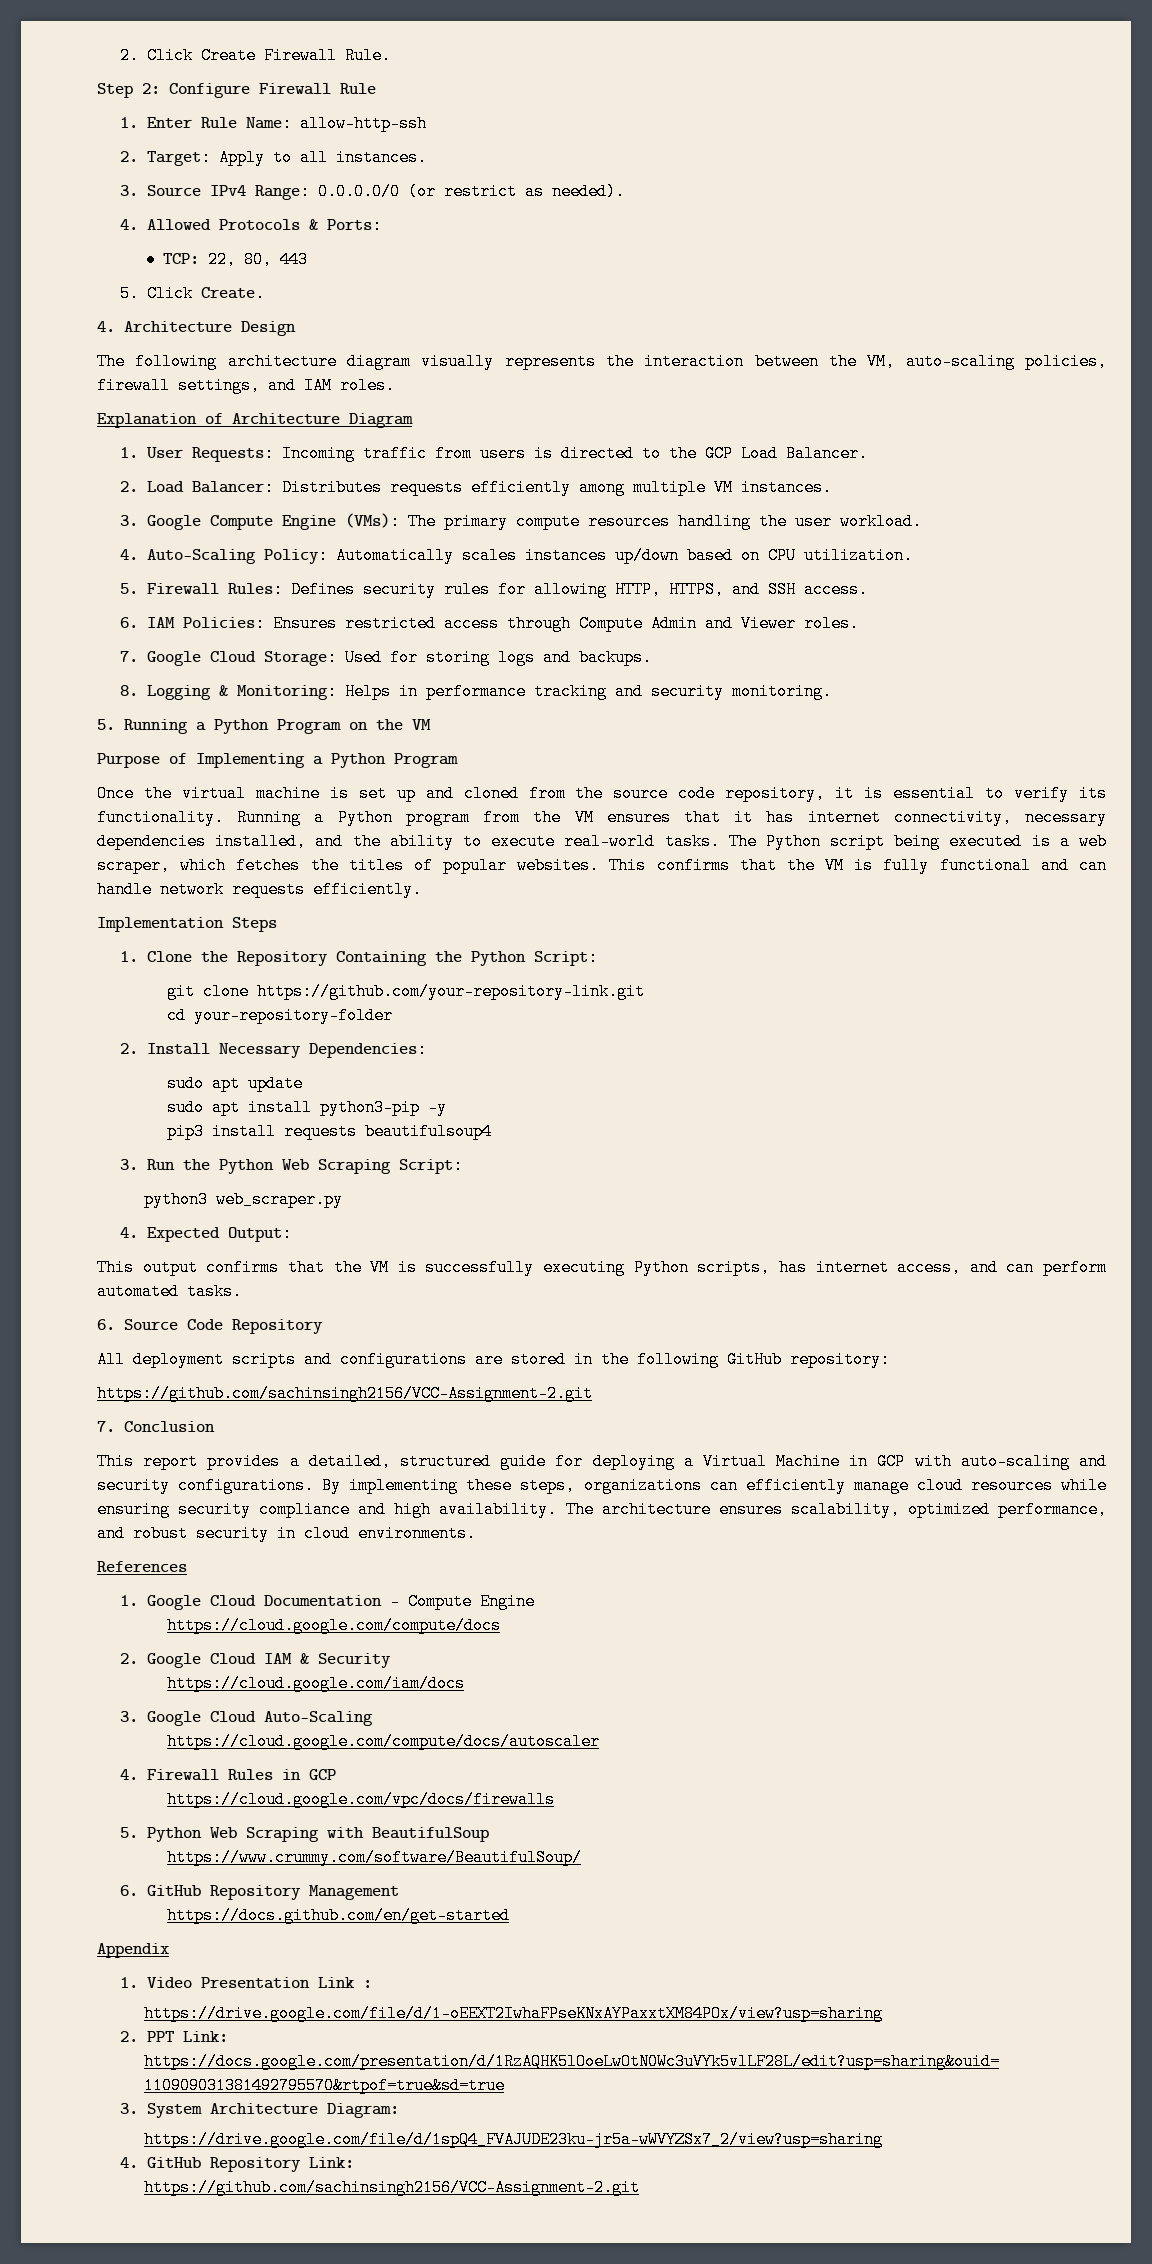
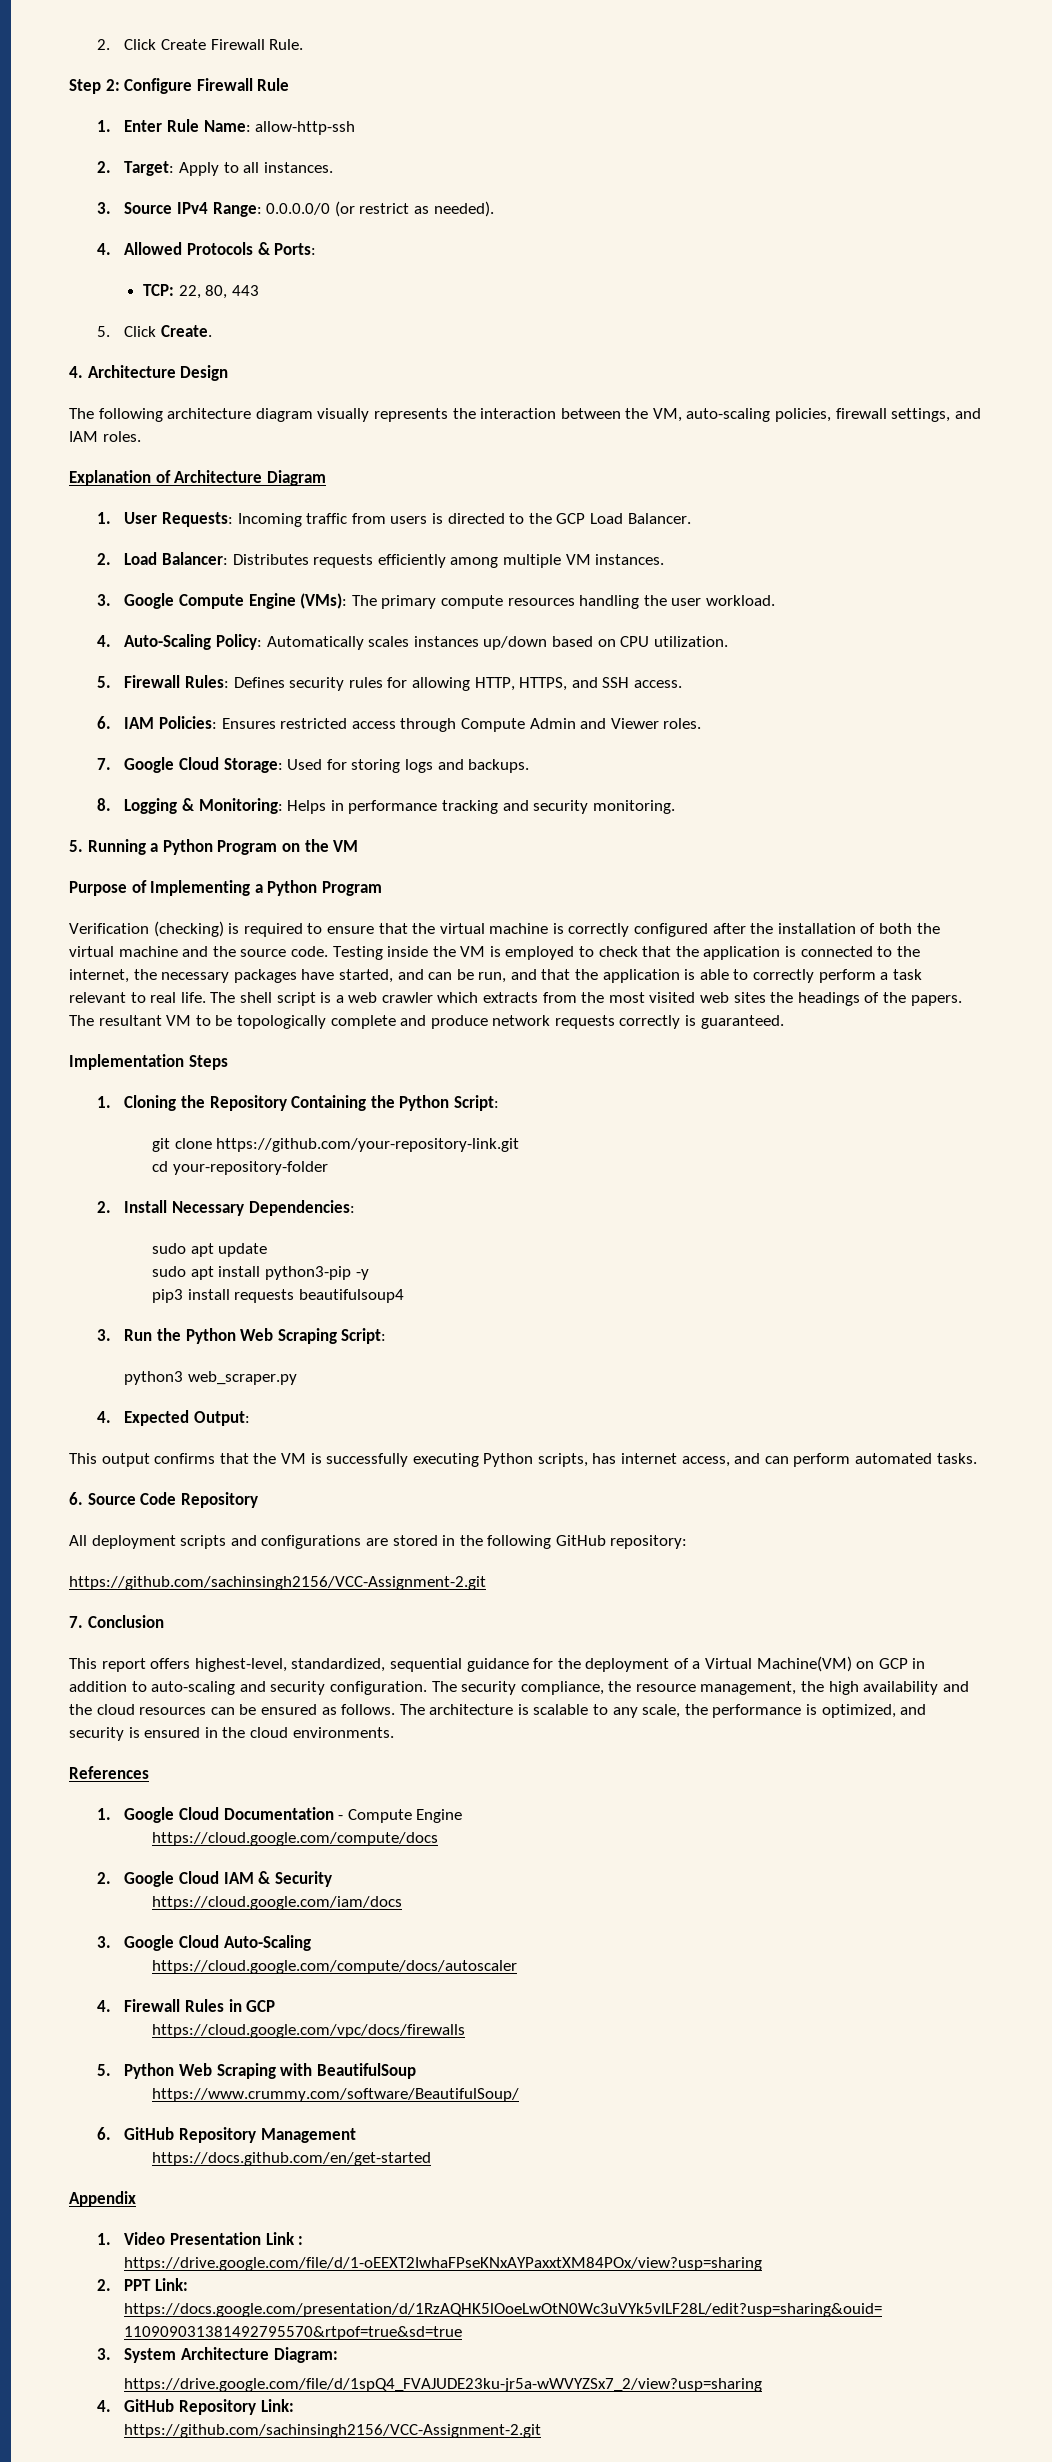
[97,785,1107,802] [97,809,1107,826] [97,833,1107,850] [97,857,1107,874] [97,881,422,898] Once the virtual machine is set up and cloned from the source code repository, it is essential to verify its functionality. Running a Python program from the VM ensures that it has internet connectivity, necessary dependencies installed, and the ability to execute real-world tasks. The Python script being executed is a web scraper, which fetches the titles of popular websites. This confirms that the VM is fully functional and can handle network requests efficiently. -> [69,921,940,937] [69,946,920,960] [69,969,922,983] [69,992,962,1006] [69,1015,784,1029] Verification (checking) is required to ensure that the virtual machine is correctly configured after the installation of both the virtual machine and the source code. Testing inside the VM is employed to check that the application is connected to the internet, the necessary packages have started, and can be run, and that the application is able to correctly perform a task relevant to real life. The shell script is a web crawler which extracts from the most visited web sites the headings of the papers. The resultant VM to be topologically complete and produce network requests correctly is guaranteed.
[147,951,193,962] Clone -> [124,1095,177,1111] Cloning
[207,1453,1107,1470] [97,1477,1108,1494] [97,1501,1107,1518] [97,1525,296,1542] provides a detailed, structured guide for deploying a Virtual Machine in GCP with auto-scaling and security configurations. By implementing these steps, organizations can efficiently manage cloud resources while ensuring security compliance and high availability. The architecture ensures scalability, optimized performance, and robust security in -> [150,1656,926,1672] [69,1681,969,1695] [69,1704,927,1718] [69,1727,246,1741] offers highest-level, standardized, sequential guidance for the deployment of a Virtual Machine(VM) on GCP in addition to auto-scaling and security configuration. The security compliance, the resource management, the high availability and the cloud resources can be ensured as follows. The architecture is scalable to any scale, the performance is optimized, and security is ensured in the

